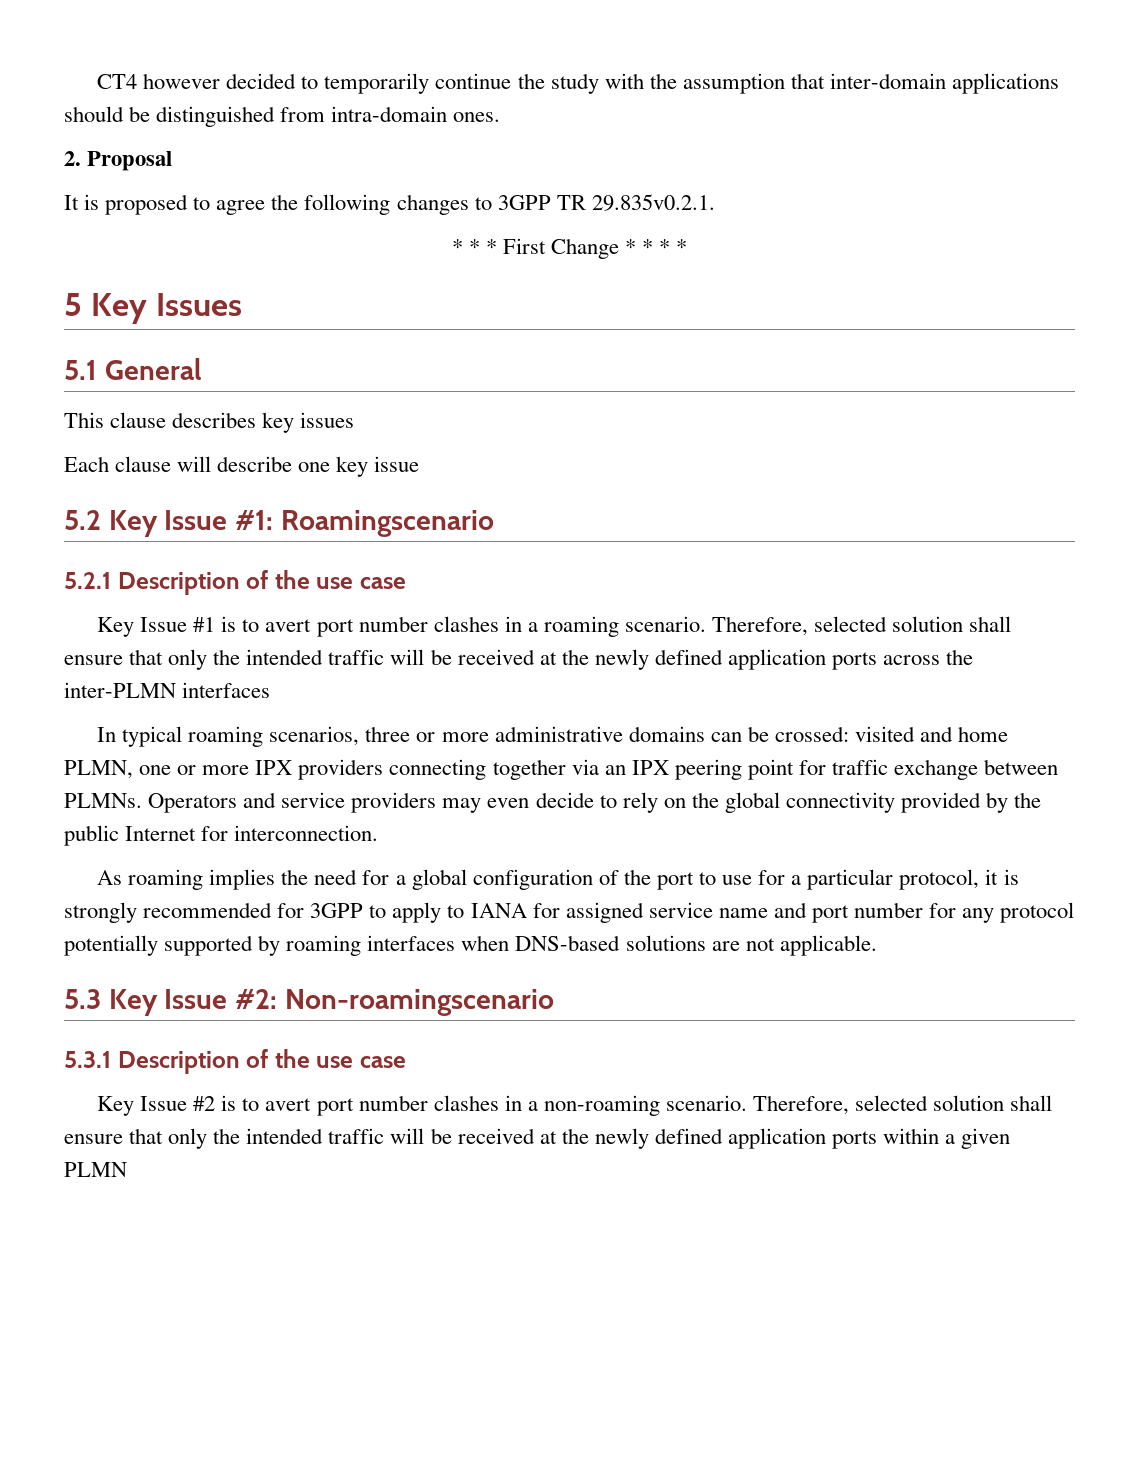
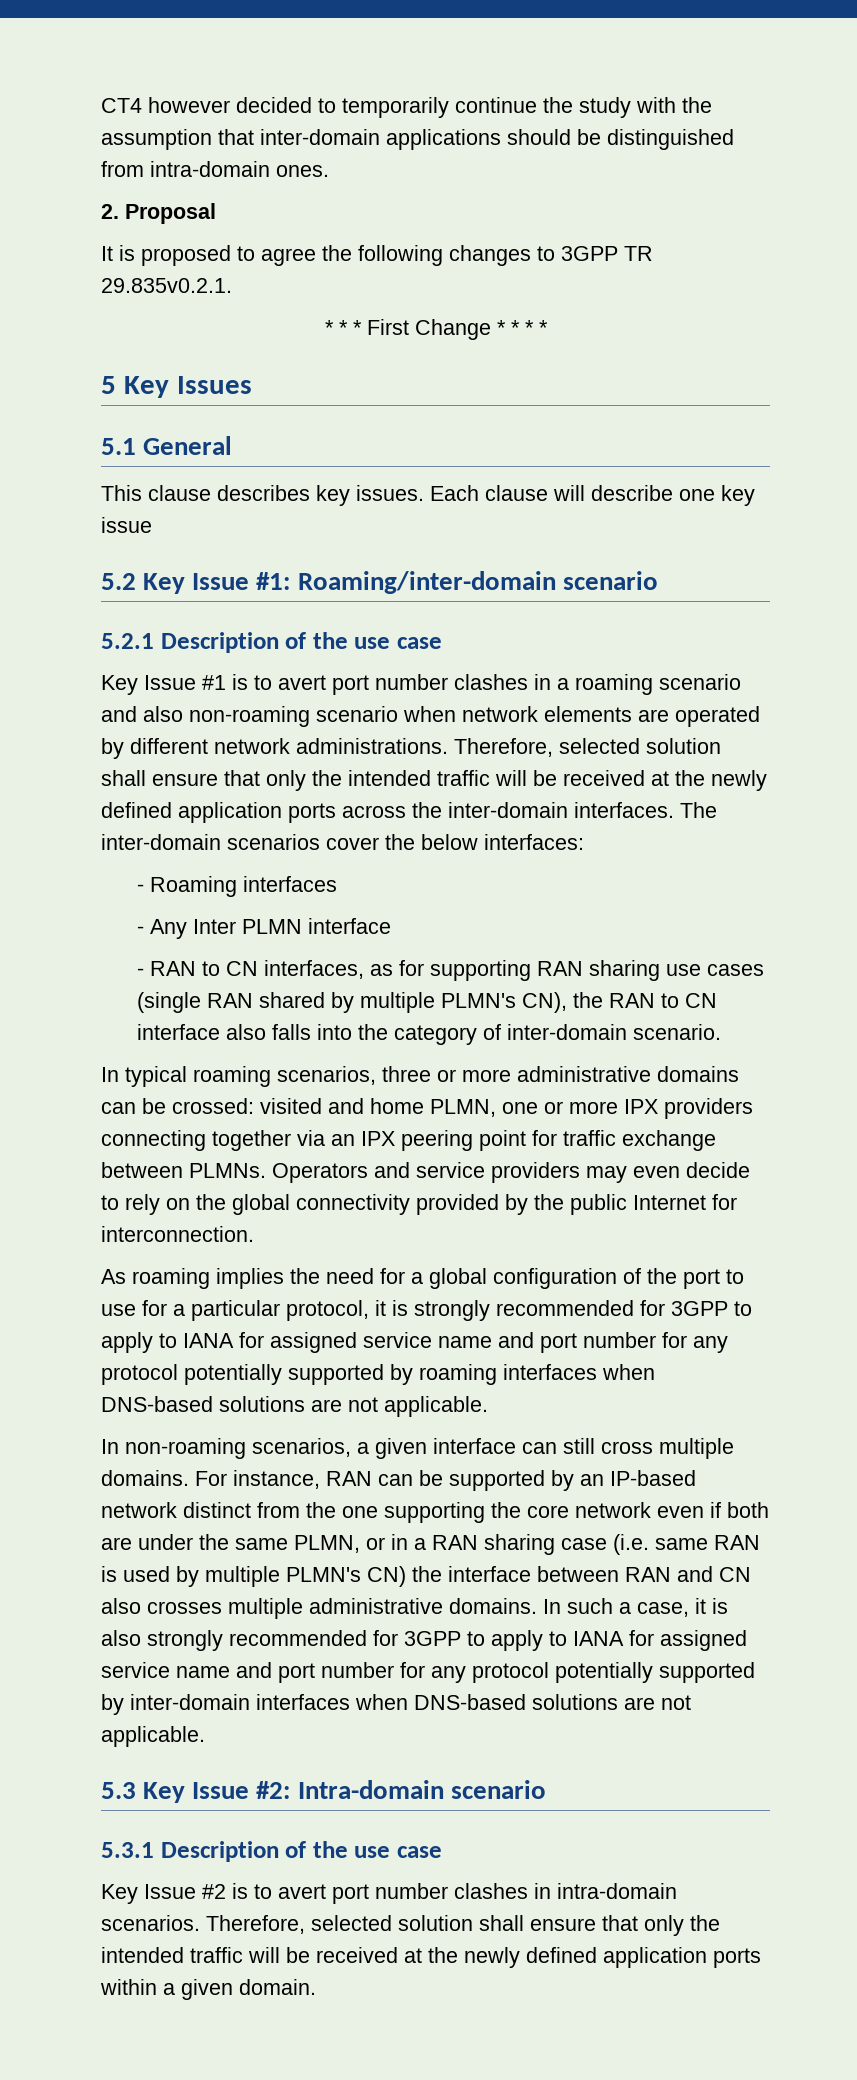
[300,412,355,428] issues // -> [356,485,424,501] issues.
[280,510,494,537] Roamingscenario -> [297,571,658,594] Roaming/inter-domain scenario
[625,616,707,632] scenario. -> [659,674,741,690] [101,706,760,727] [101,738,448,759] scenario and also non-roaming scenario when network elements are operated by different network administrations.
[64,682,271,698] inter-PLMN interfaces -> [448,802,717,818] [101,834,584,850] [137,876,338,897] [137,918,392,939] [137,960,765,981] [137,992,718,1013] [137,1024,722,1045] inter-domain interfaces. The inter-domain scenarios cover the below interfaces: // - Roaming interfaces // - Any Inter PLMN interface // - RAN to CN interfaces, as for supporting RAN sharing use cases (single RAN shared by multiple PLMN's CN), the RAN to CN interface also falls into the category of inter-domain scenario.
(877, 945) none -> [101,1438,734,1459] [101,1470,696,1491] [101,1502,769,1523] [101,1534,760,1555] [101,1566,751,1587] [101,1598,728,1619] [101,1630,747,1651] [101,1662,755,1683] [101,1694,691,1715] [101,1726,205,1747] // In non-roaming scenarios, a given interface can still cross multiple domains. For instance, RAN can be supported by an IP-based network distinct from the one supporting the core network even if both are under the same PLMN, or in a RAN sharing case (i.e. same RAN is used by multiple PLMN's CN) the interface between RAN and CN also crosses multiple administrative domains. In such a case, it is also strongly recommended for 3GPP to apply to IANA for assigned service name and port number for any protocol potentially supported by inter-domain interfaces when DNS-based solutions are not applicable.
[284,989,554,1016] Non-roamingscenario -> [297,1780,546,1799] Intra-domain scenario
[527,1095,748,1116] a non-roaming scenario. -> [557,1883,677,1899] [101,1915,200,1931] intra-domain scenarios.
[64,1162,127,1177] PLMN -> [239,1979,316,1995] domain.

